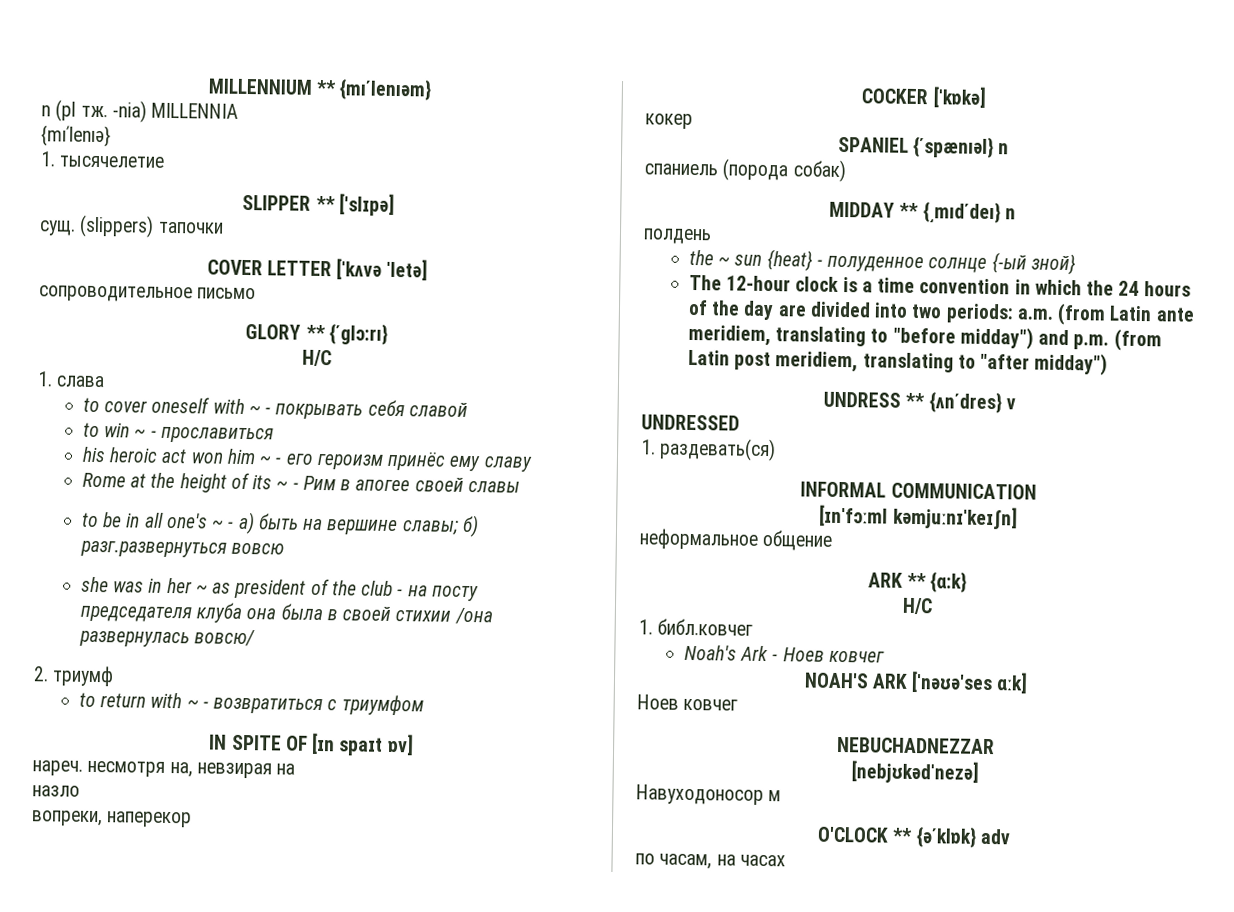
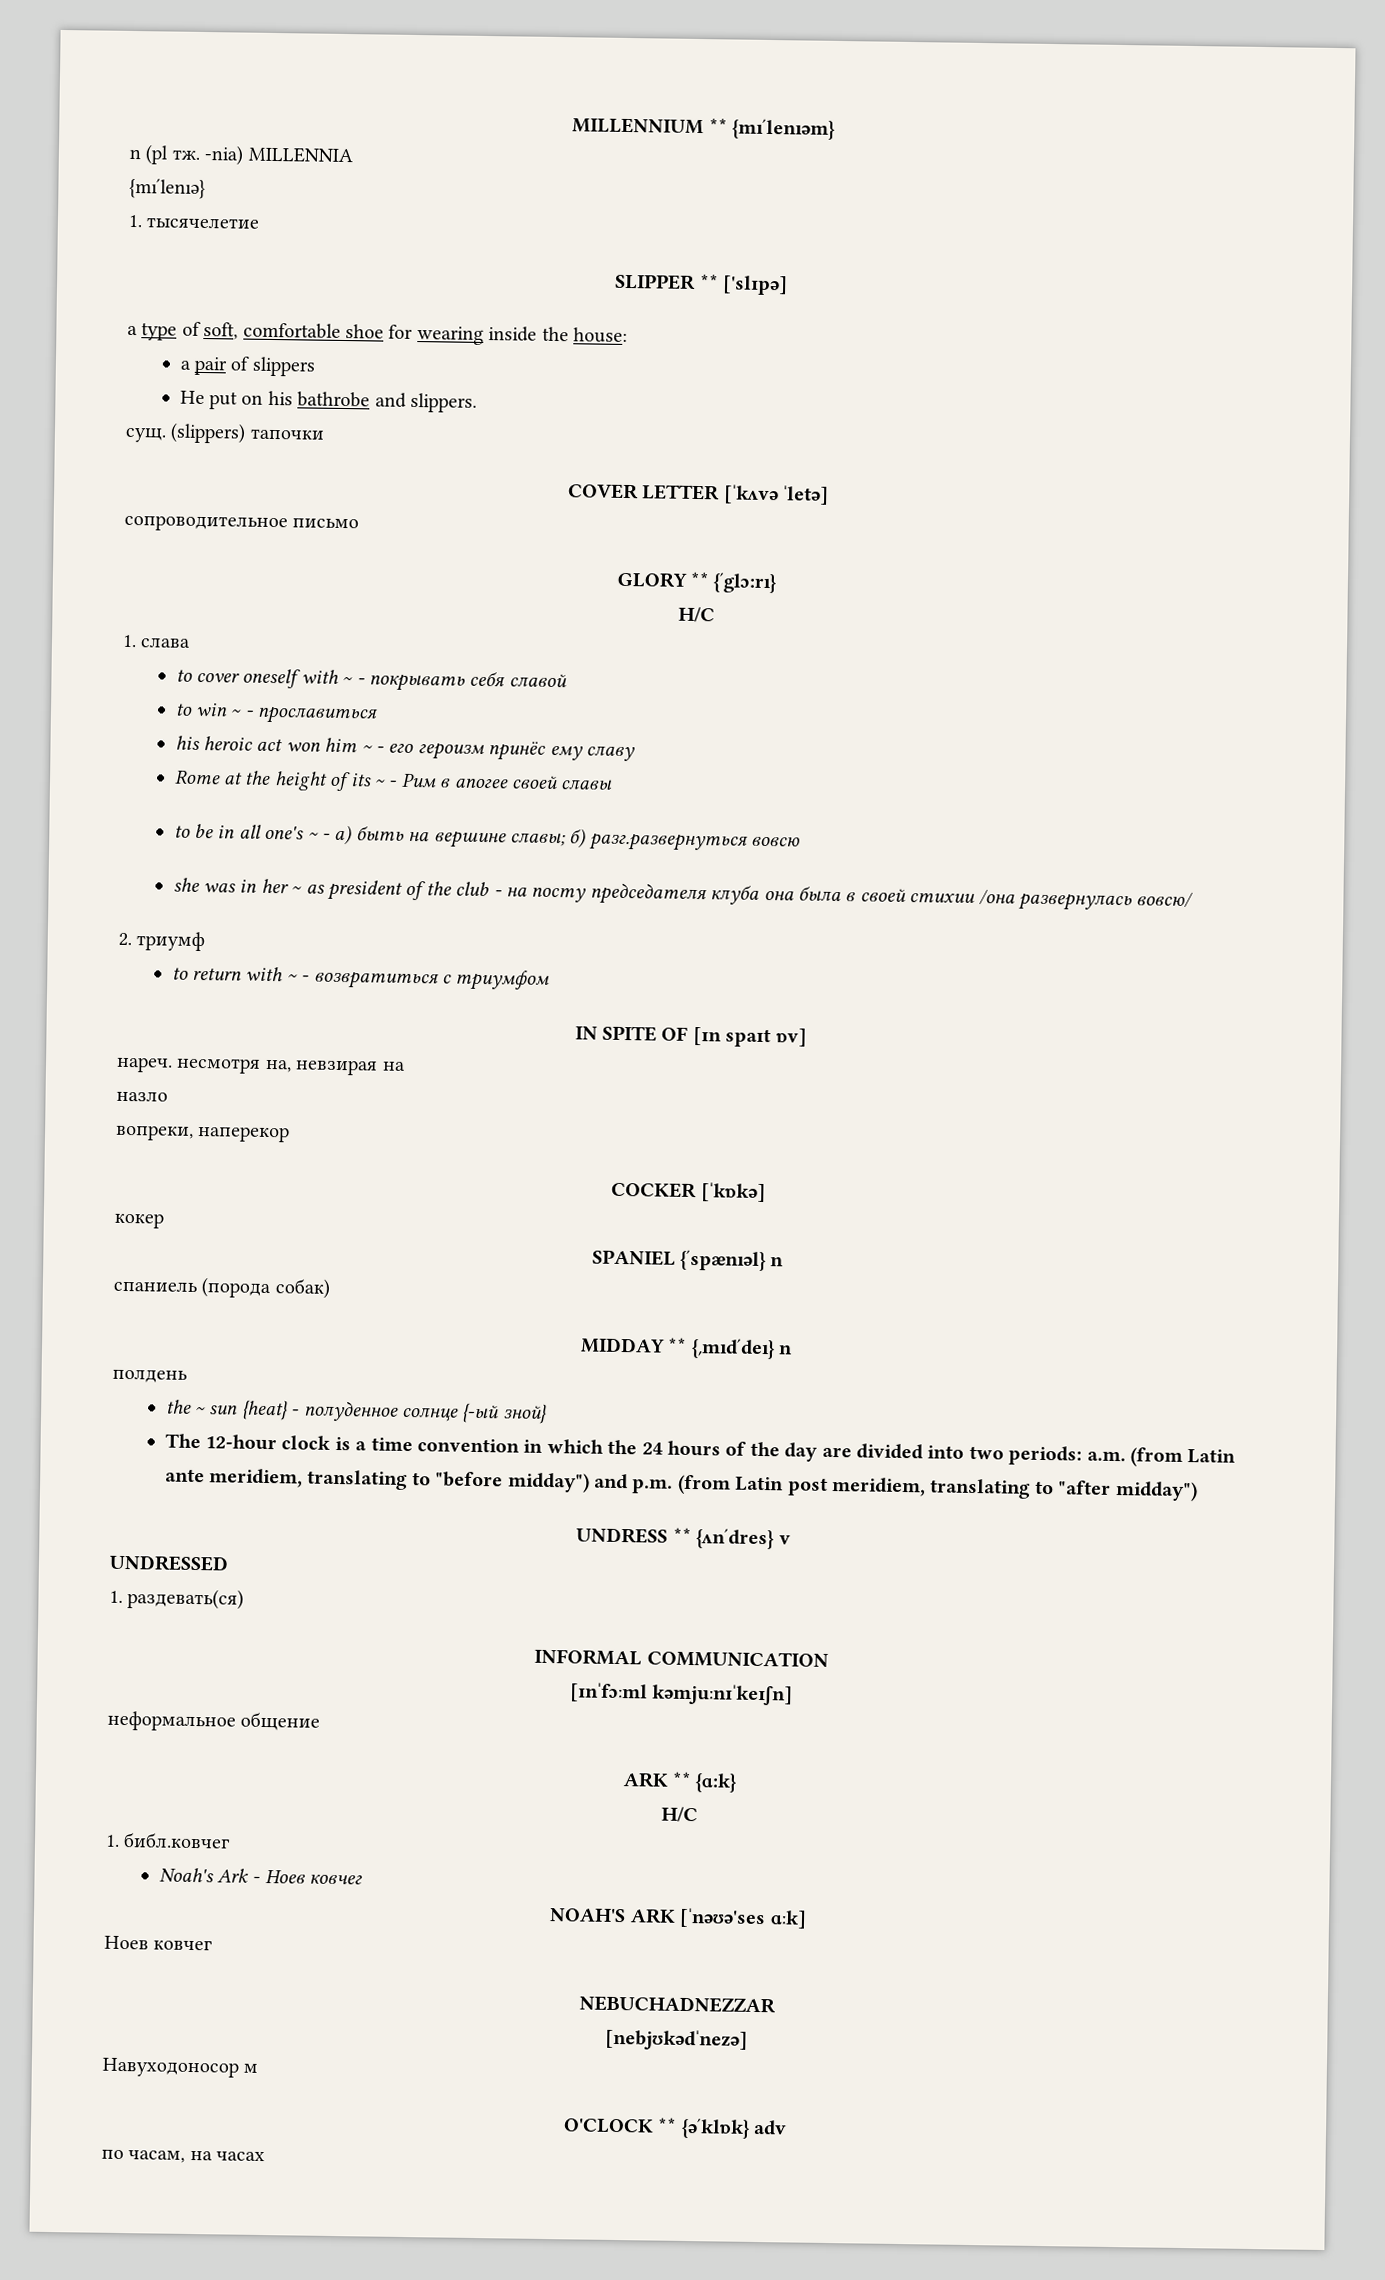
(395, 204) none -> [127,321,628,345] [179,356,316,377] [179,390,477,413] // a type of soft, comfortable shoe for wearing inside the house: // a pair of slippers // He put on his bathrobe and slippers.

